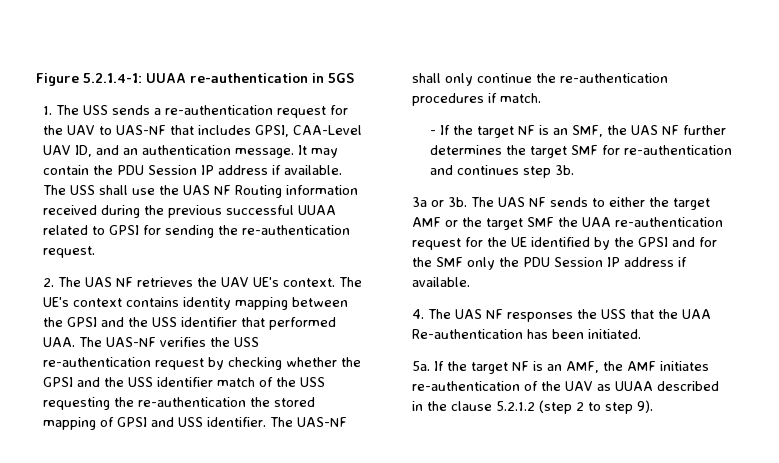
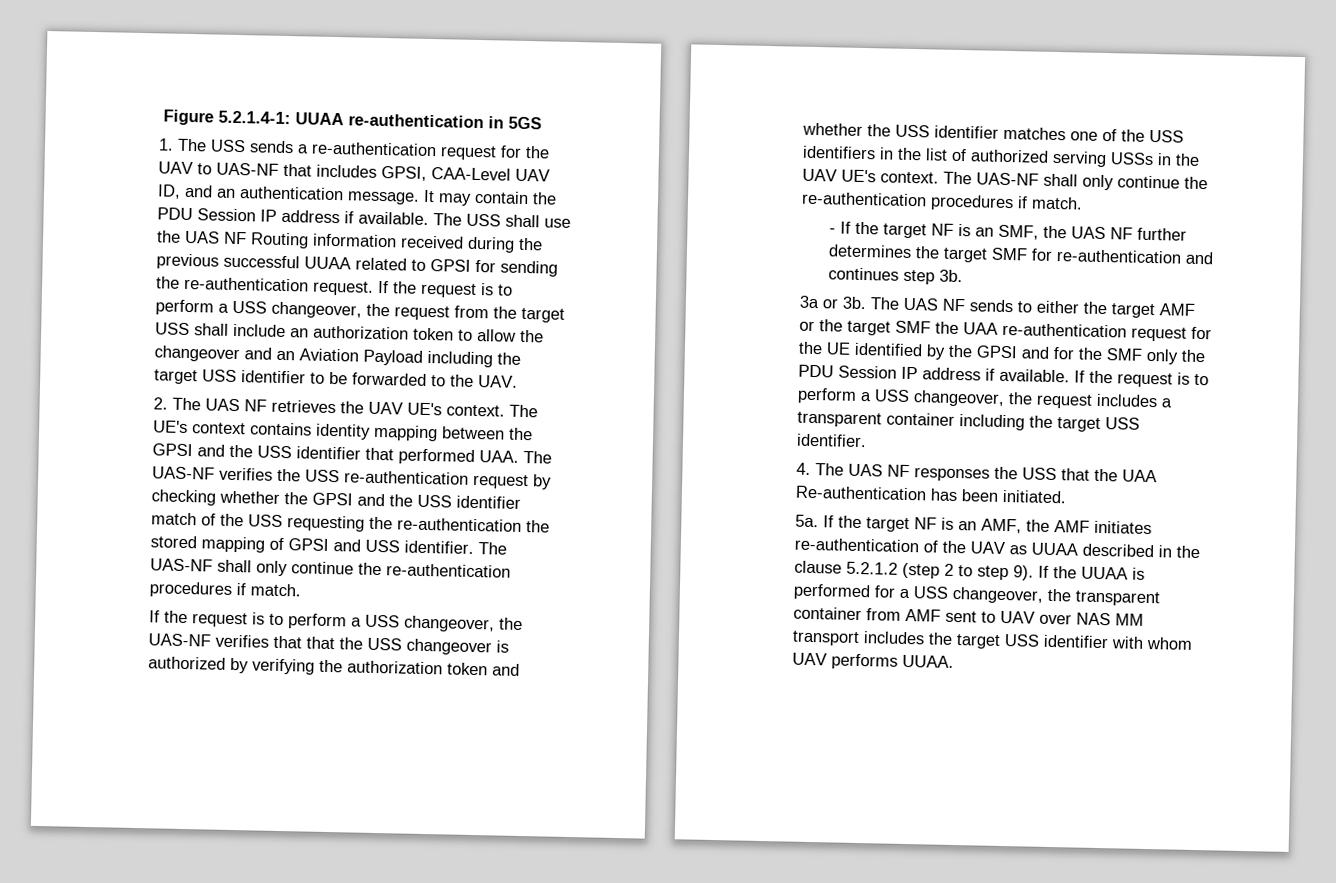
(96, 252) none -> [378,280,514,299] [155,299,566,323] [155,322,545,343] [154,345,522,368] [154,369,519,388] If the request is to perform a USS changeover, the request from the target USS shall include an authorization token to allow the changeover and an Aviation Payload including the target USS identifier to be forwarded to the UAV.
(542, 98) none -> [149,610,524,633] [148,633,510,656] [148,656,521,676] [802,122,1185,143] [802,145,1201,168] [802,168,1209,191] [801,191,1084,212] // If the request is to perform a USS changeover, the UAS-NF verifies that that the USS changeover is authorized by verifying the authorization token and whether the USS identifier matches one of the USS identifiers in the list of authorized serving USSs in the UAV UE's context. The UAS-NF shall only continue the re-authentication procedures if match.
(471, 282) none -> [1074,370,1210,388] [797,387,1174,409] [797,411,1141,432] [796,433,868,448] If the request is to perform a USS changeover, the request includes a transparent container including the target USS identifier.
(654, 406) none -> [1038,565,1146,580] [793,583,1161,607] [793,606,1145,626] [792,630,1194,650] [792,652,955,670] If the UUAA is performed for a USS changeover, the transparent container from AMF sent to UAV over NAS MM transport includes the target USS identifier with whom UAV performs UUAA.

